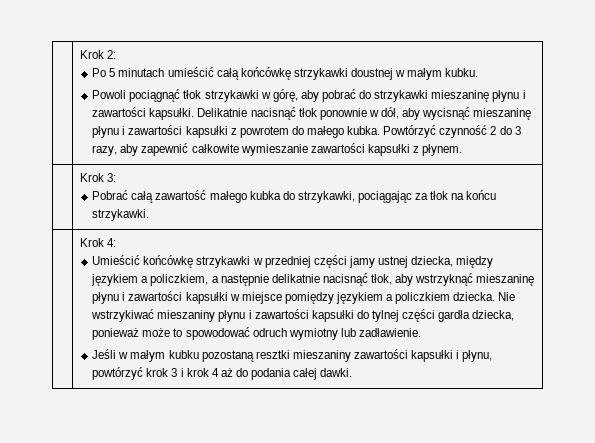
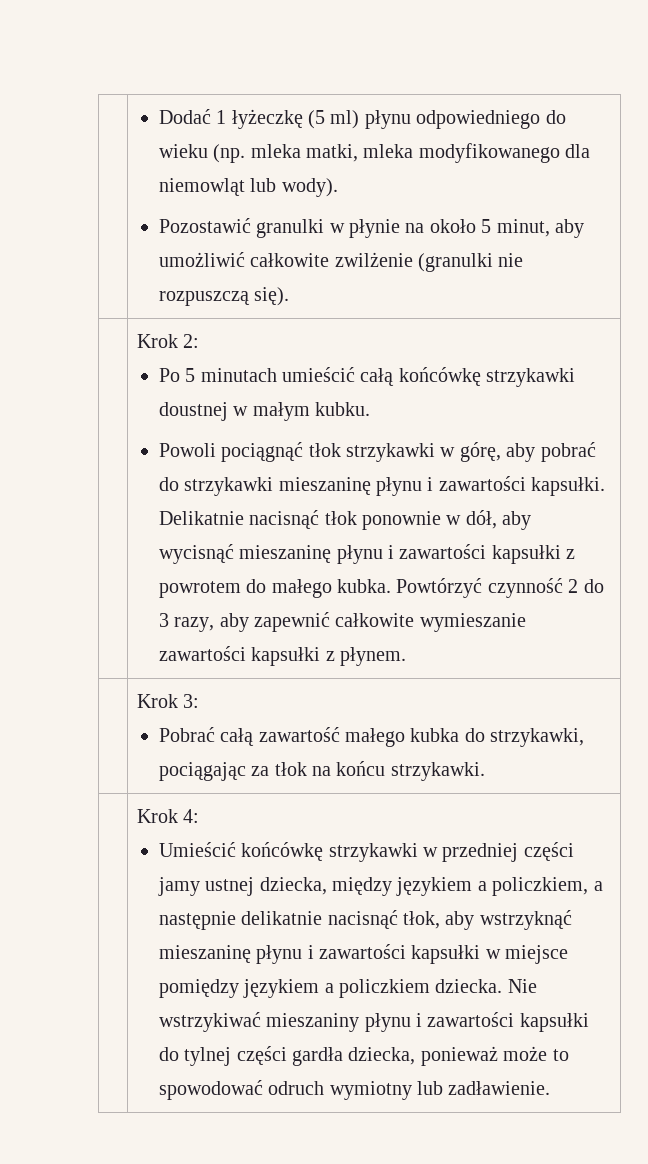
(79, 54) none -> [158,109,566,129] [158,143,591,163] [158,178,338,197] [158,218,584,238] [158,252,524,272] [158,287,290,306] | Dodać 1 łyżeczkę (5 ml) płynu odpowiedniego do wieku (np. mleka matki, mleka modyfikowanego dla niemowląt lub wody). // Pozostawić granulki w płynie na około 5 minut, aby umożliwić całkowite zwilżenie (granulki nie rozpuszczą się). //
[92,349,493,362] [92,367,353,380] // Jeśli w małym kubku pozostaną resztki mieszaniny zawartości kapsułki i płynu, powtórzyć krok 3 i krok 4 aż do podania całej dawki. -> (551, 1088) none

